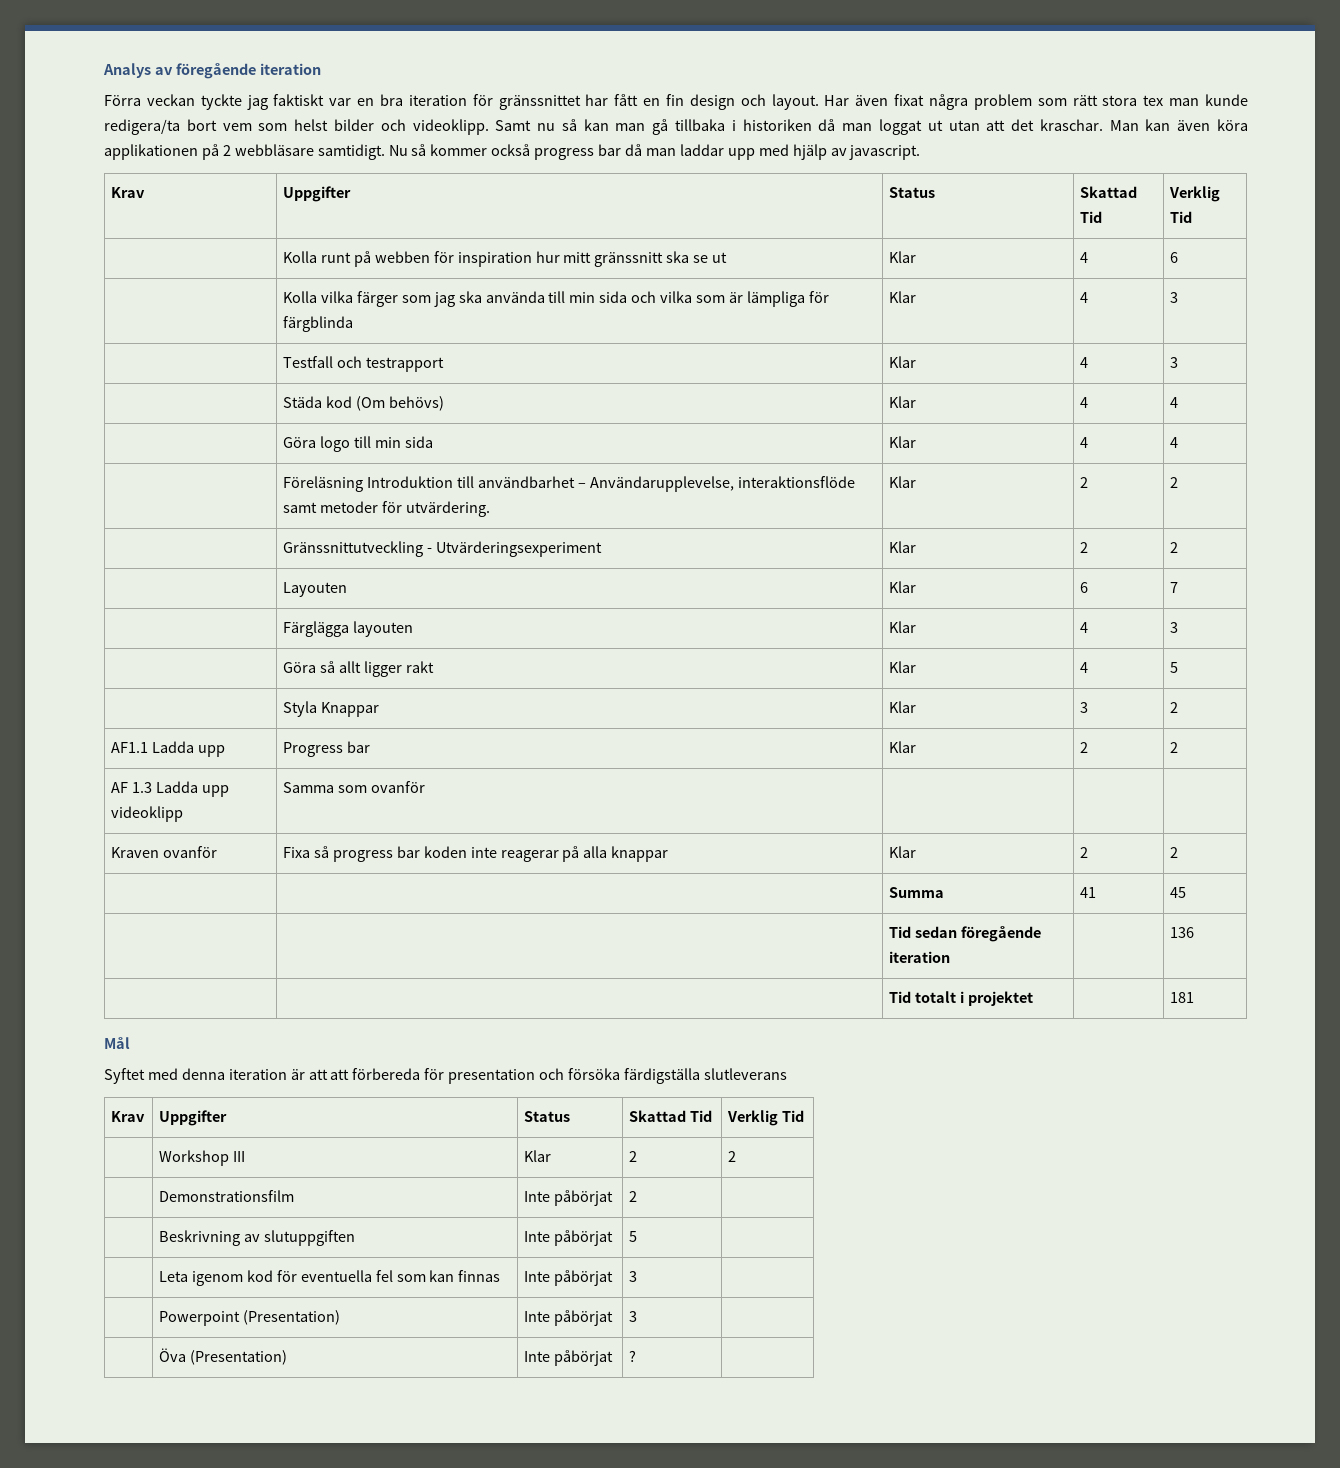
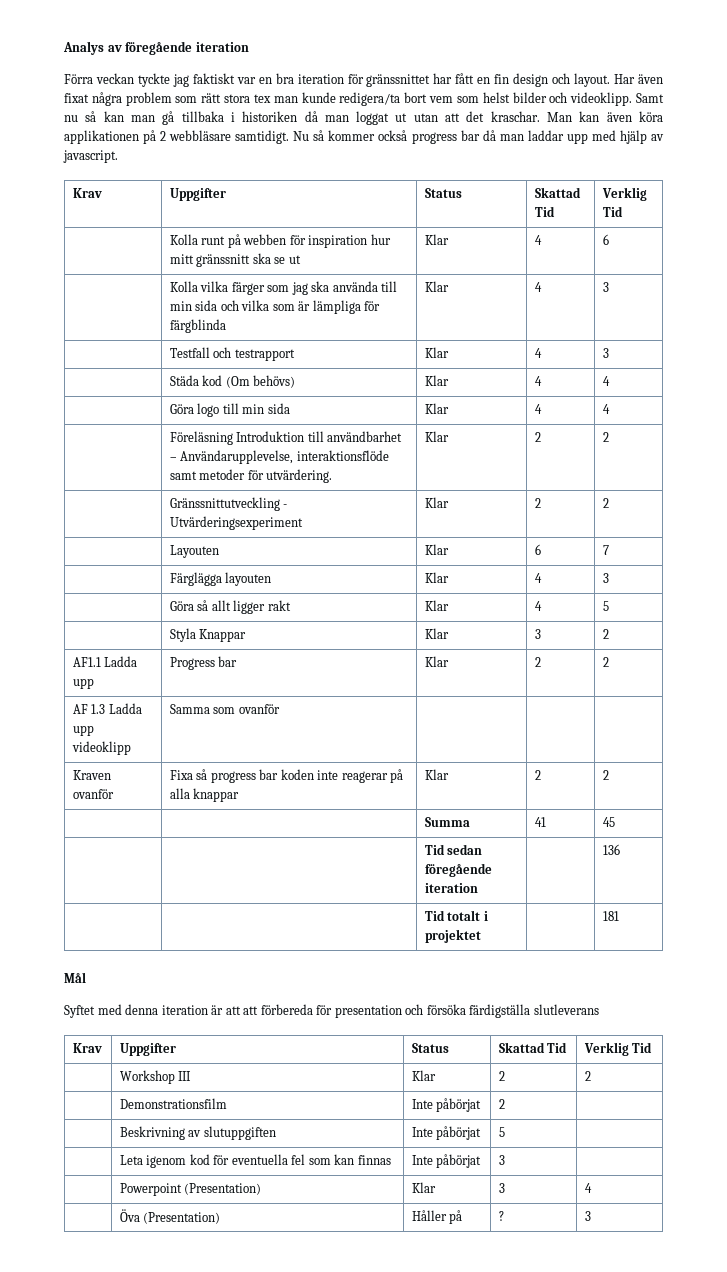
[524,1310,613,1326] [629,1311,638,1322] Inte påbörjat | 3 | -> [411,1182,436,1193] [498,1183,505,1193] [584,1183,592,1193] Klar | 3 | 4
[524,1350,613,1366] Inte påbörjat -> [411,1210,463,1224] Håller på
(637, 1356) none -> [584,1211,591,1221] 3

